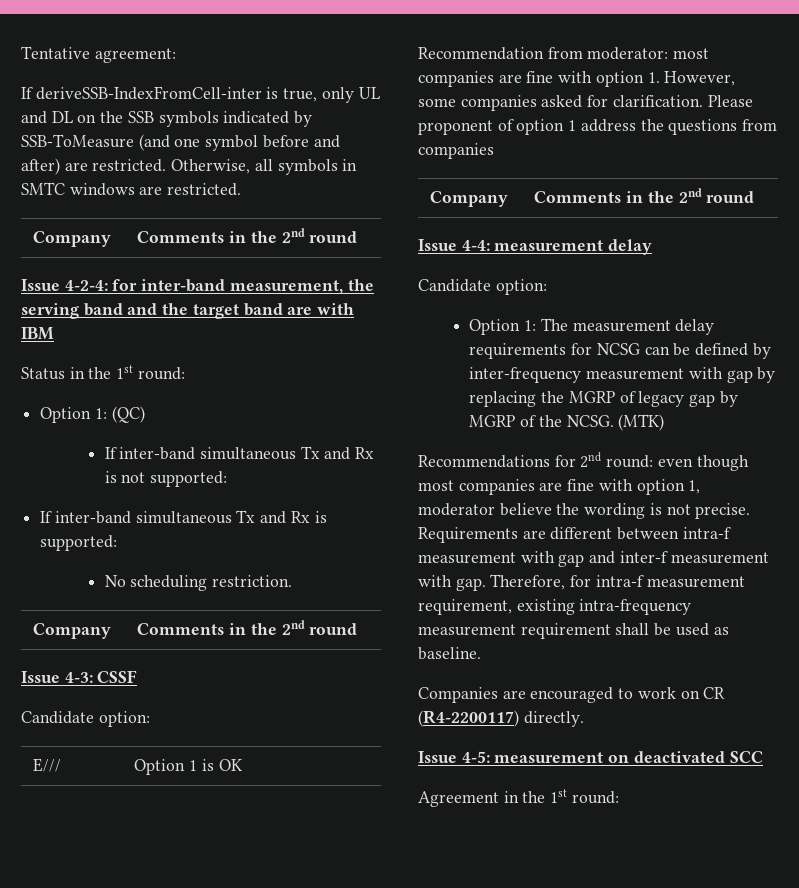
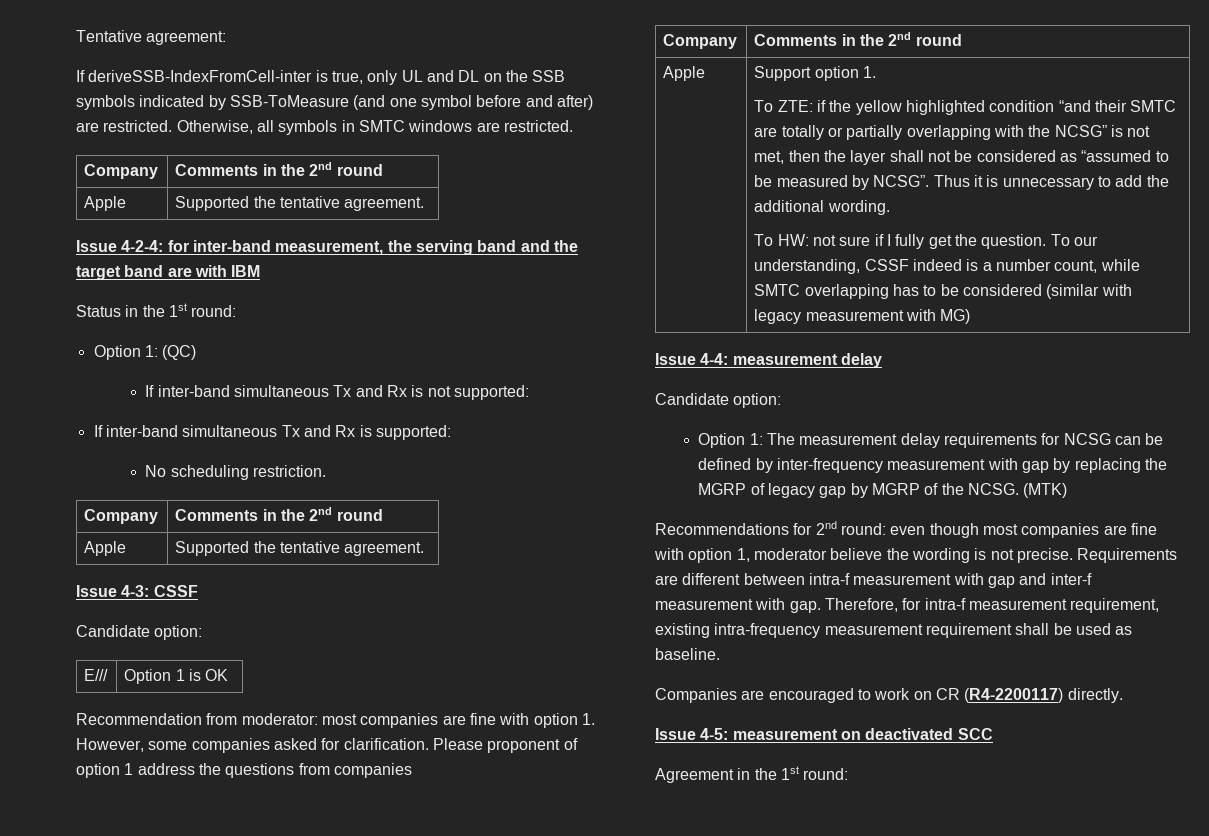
(358, 237) none -> [84,196,127,211] [175,196,425,211] // Apple | Supported the tentative agreement.
(358, 629) none -> [84,541,127,556] [175,541,425,556] // Apple | Supported the tentative agreement.
(755, 197) none -> [663,66,706,81] [754,66,877,81] [754,100,1177,115] [754,125,1151,140] [754,150,1169,165] [754,175,1169,190] [754,200,890,215] [754,234,1098,249] [754,259,1140,274] [754,284,1132,299] [754,309,971,324] // Apple | Support option 1. // To ZTE: if the yellow highlighted condition “and their SMTC are totally or partially overlapping with the NCSG” is not met, then the layer shall not be considered as “assumed to be measured by NCSG”. Thus it is unnecessary to add the additional wording. // To HW: not sure if I fully get the question. To our understanding, CSSF indeed is a number count, while SMTC overlapping has to be considered (similar with legacy measurement with MG)

